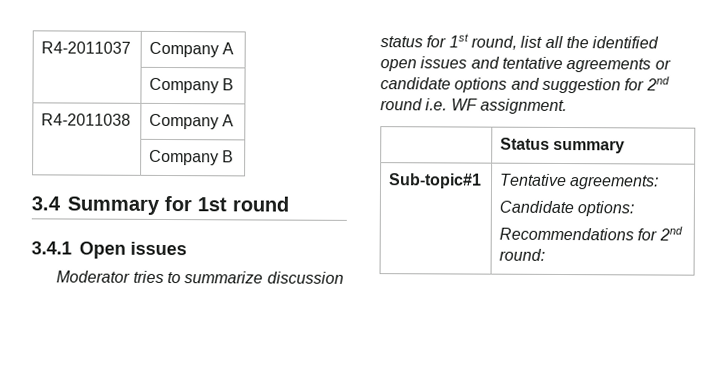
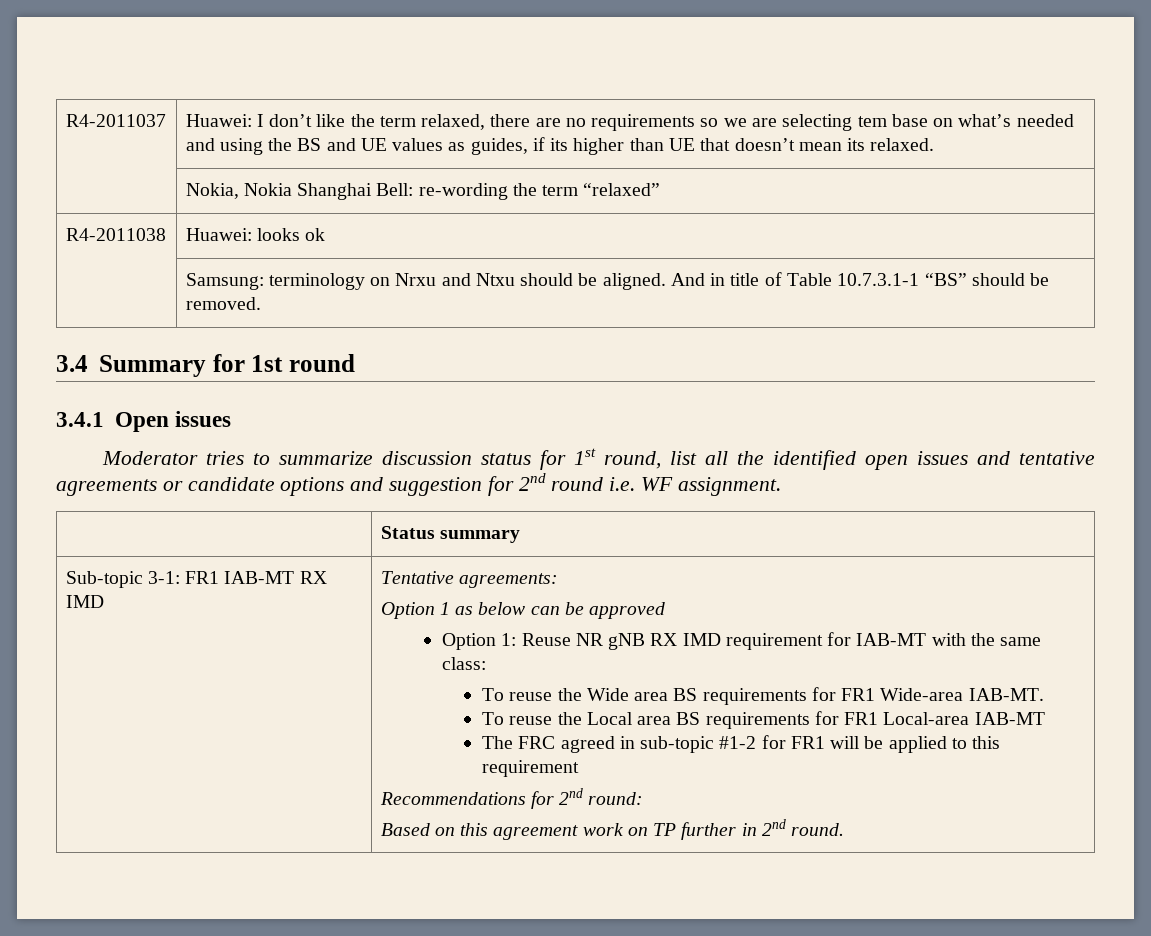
[149,41,235,58] [149,77,235,94] [41,113,132,126] [149,113,235,130] [149,149,235,166] Company A // | Company B // R4-2011038 | Company A // | Company B -> [185,114,1074,131] [185,137,935,155] [185,183,661,200] [65,228,166,241] [185,228,326,241] [185,272,1050,290] [185,297,261,310] Huawei: I don’t like the term relaxed, there are no requirements so we are selecting tem base on what’s needed and using the BS and UE values as guides, if its higher than UE that doesn’t mean its relaxed. // | Nokia, Nokia Shanghai Bell: re-wording the term “relaxed” // R4-2011038 | Huawei: looks ok // | Samsung: terminology on Nrxu and Ntxu should be aligned. And in title of Table 10.7.3.1-1 “BS” should be removed.
[388,173,483,189] [499,173,660,190] [499,200,635,217] [499,226,683,241] [499,248,546,261] Sub-topic#1 | Tentative agreements: // Candidate options: // Recommendations for 2nd round: -> [65,571,327,588] [65,595,104,608] [380,571,558,588] [380,602,666,619] [442,632,1042,650] [442,657,487,670] [481,687,1044,705] [481,711,1045,729] [481,735,1001,753] [481,760,579,777] [379,788,644,809] [380,819,845,840] Sub-topic 3-1: FR1 IAB-MT RX IMD | Tentative agreements: // Option 1 as below can be approved // Option 1: Reuse NR gNB RX IMD requirement for IAB-MT with the same class: // To reuse the Wide area BS requirements for FR1 Wide-area IAB-MT. // To reuse the Local area BS requirements for FR1 Local-area IAB-MT // The FRC agreed in sub-topic #1-2 for FR1 will be applied to this requirement // Recommendations for 2nd round: // Based on this agreement work on TP further in 2nd round.

